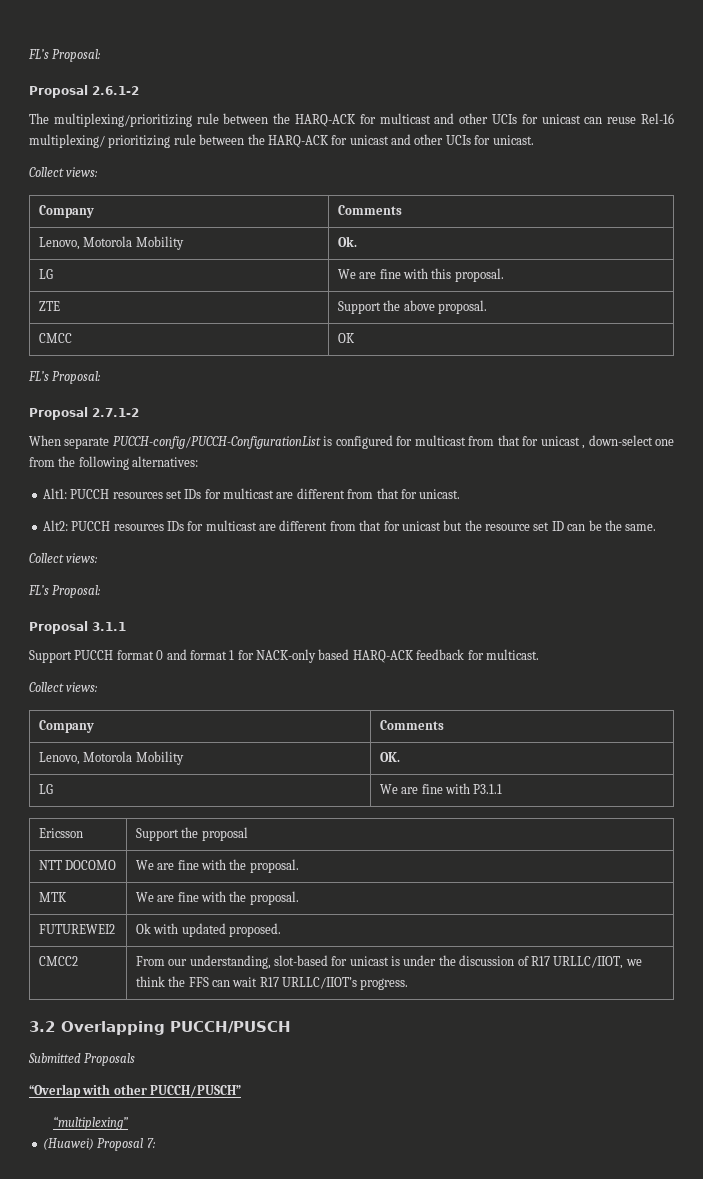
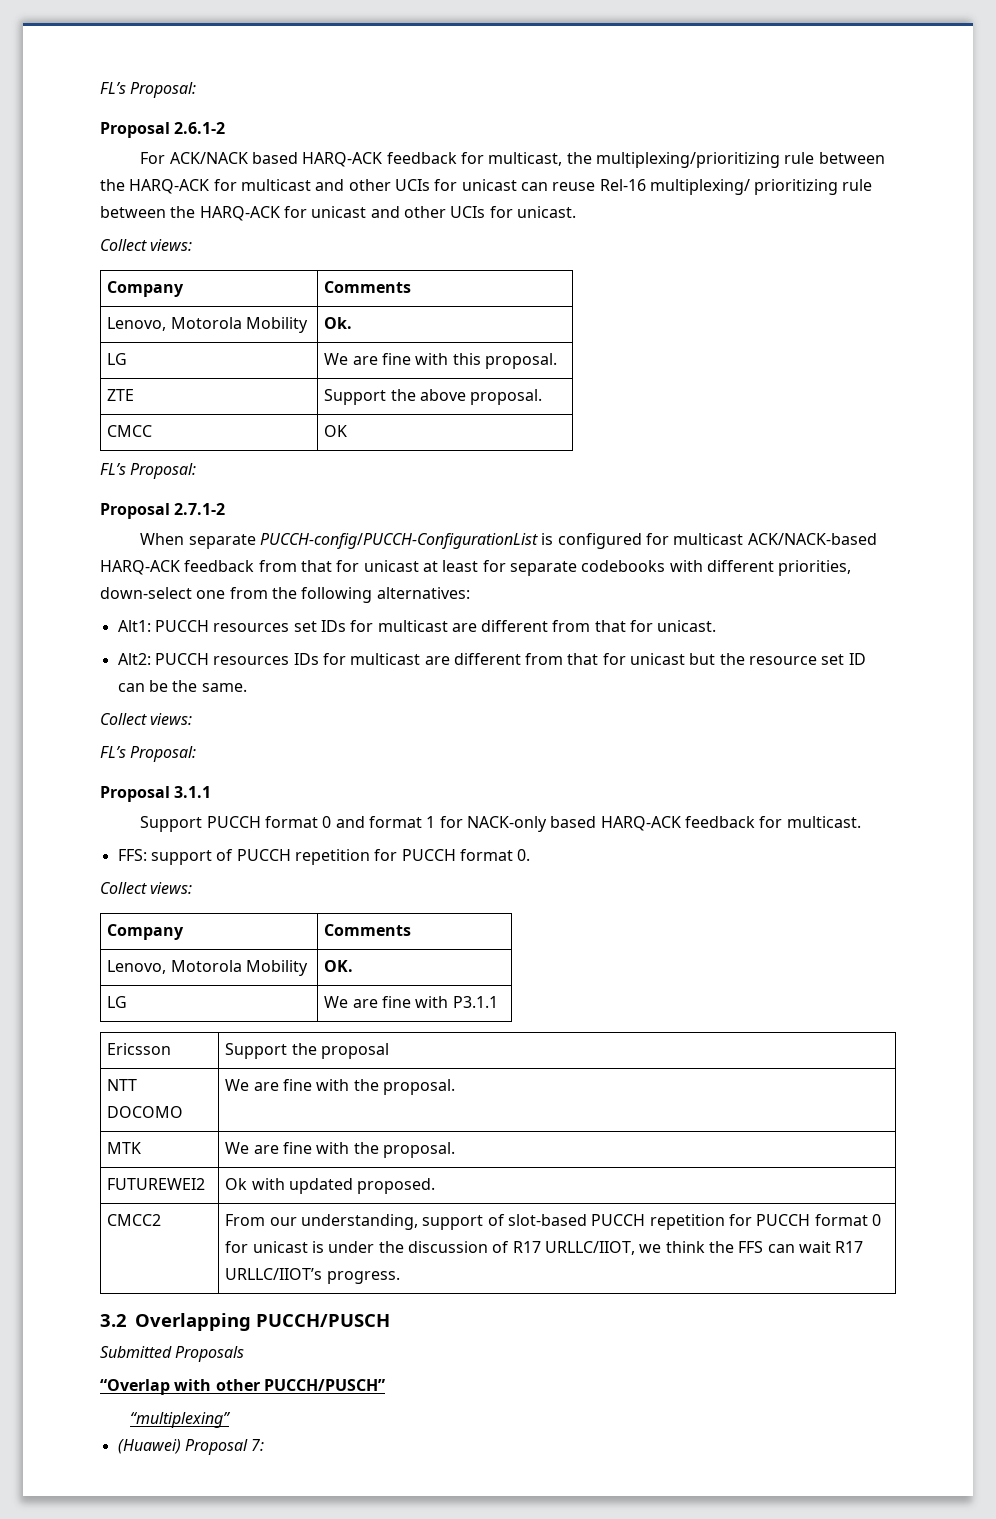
[29,113,49,124] The -> [140,152,592,167] For ACK/NACK based HARQ-ACK feedback for multicast, the
[468,435,586,449] from that for unicast , -> [747,533,877,545] [100,560,852,576] ACK/NACK-based HARQ-ACK feedback from that for unicast at least for separate codebooks with different priorities,
(539, 654) none -> [117,849,531,865] // FFS: support of PUCCH repetition for PUCCH format 0.
[273,955,328,966] slot-based -> [422,1214,881,1230] support of slot-based PUCCH repetition for PUCCH format 0

